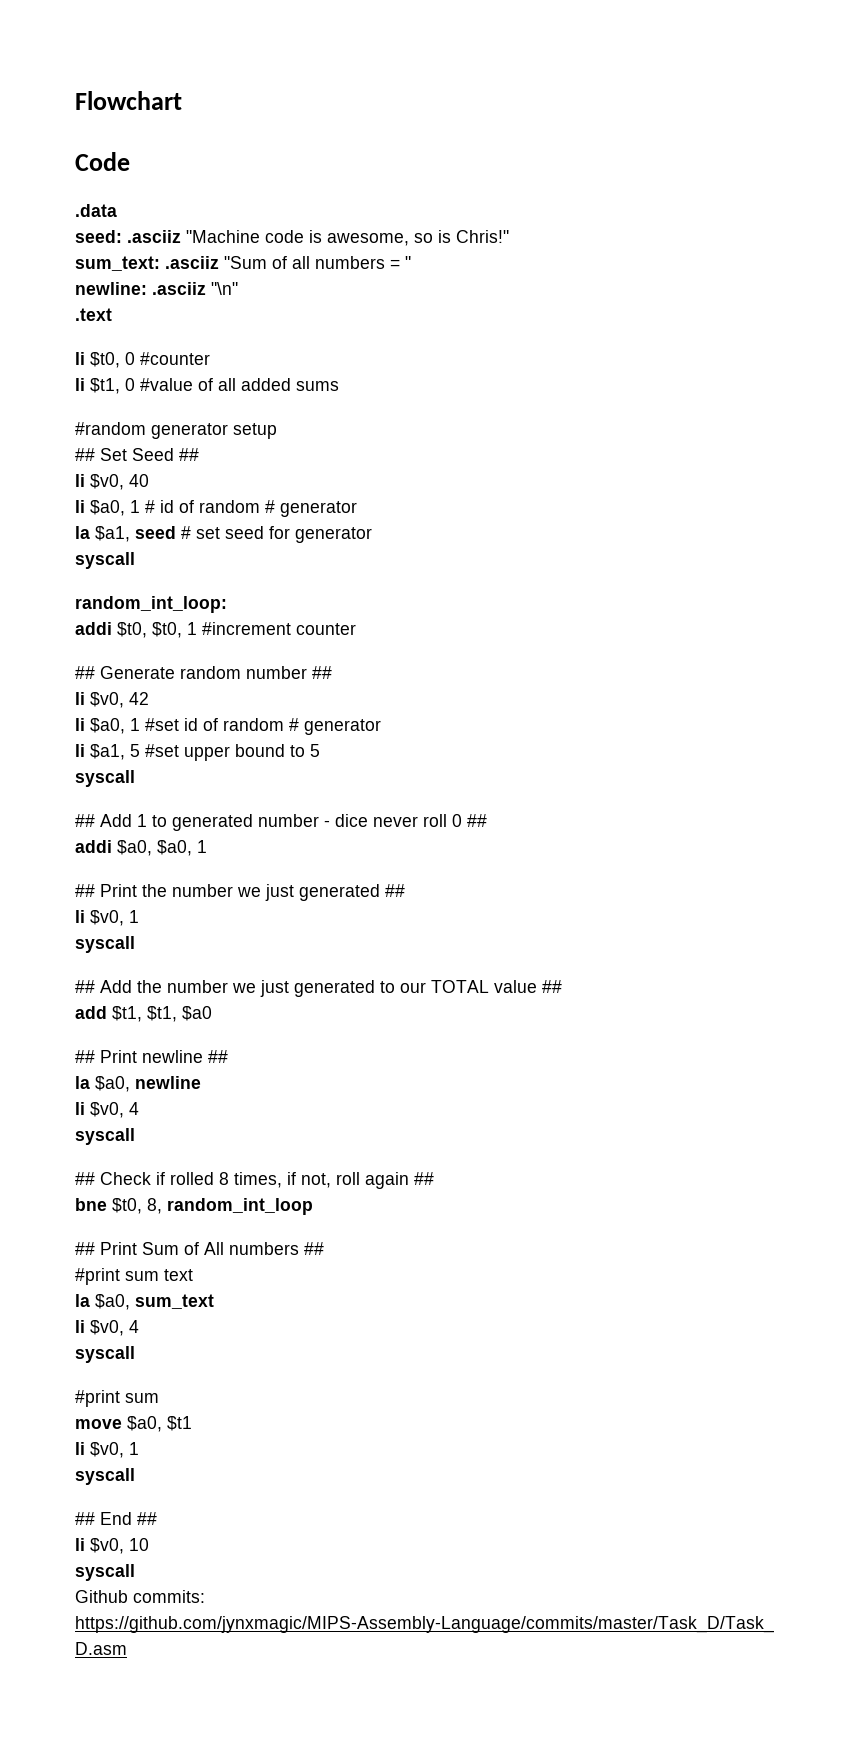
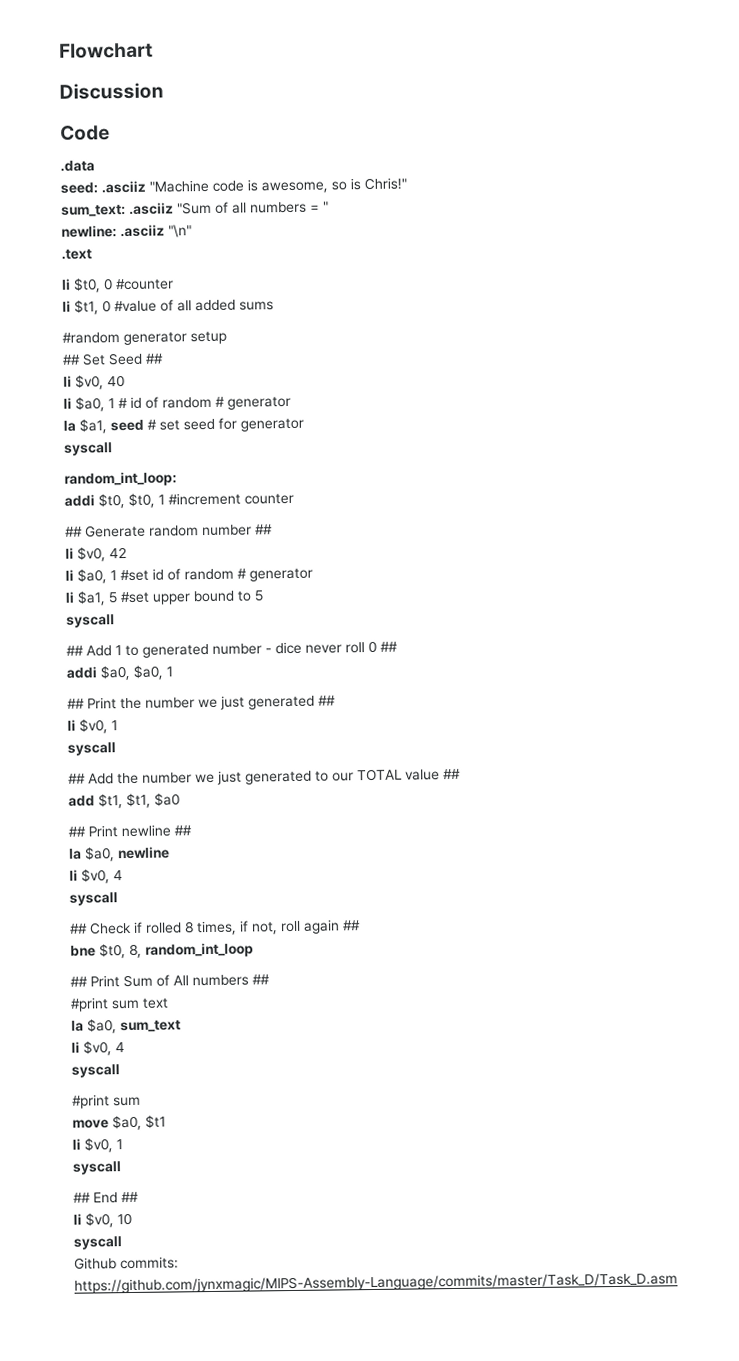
(182, 100) none -> [59,82,164,100] // Discussion

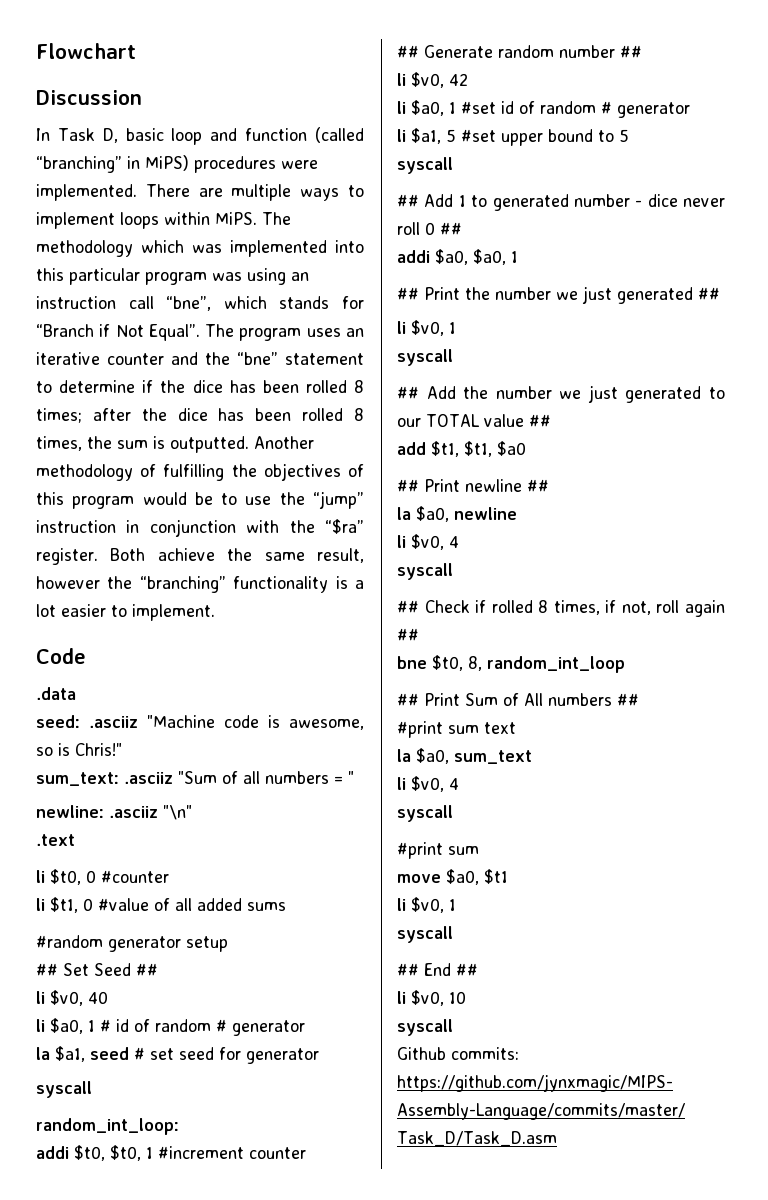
(164, 91) none -> [36,127,364,145] [36,155,318,173] [36,184,365,201] [36,212,291,229] [36,240,364,257] [36,268,309,285] [36,296,364,311] [36,324,364,341] [36,352,364,365] [36,380,364,393] [36,408,364,423] [36,436,314,453] [36,463,364,481] [36,491,364,509] [36,519,364,537] [36,548,364,565] [36,576,364,593] [36,604,215,621] // In Task D, basic loop and function (called “branching” in MiPS) procedures were implemented. There are multiple ways to implement loops within MiPS. The methodology which was implemented into this particular program was using an instruction call “bne”, which stands for “Branch if Not Equal”. The program uses an iterative counter and the “bne” statement to determine if the dice has been rolled 8 times; after the dice has been rolled 8 times, the sum is outputted. Another methodology of fulfilling the objectives of this program would be to use the “jump” instruction in conjunction with the “$ra” register. Both achieve the same result, however the “branching” functionality is a lot easier to implement.

